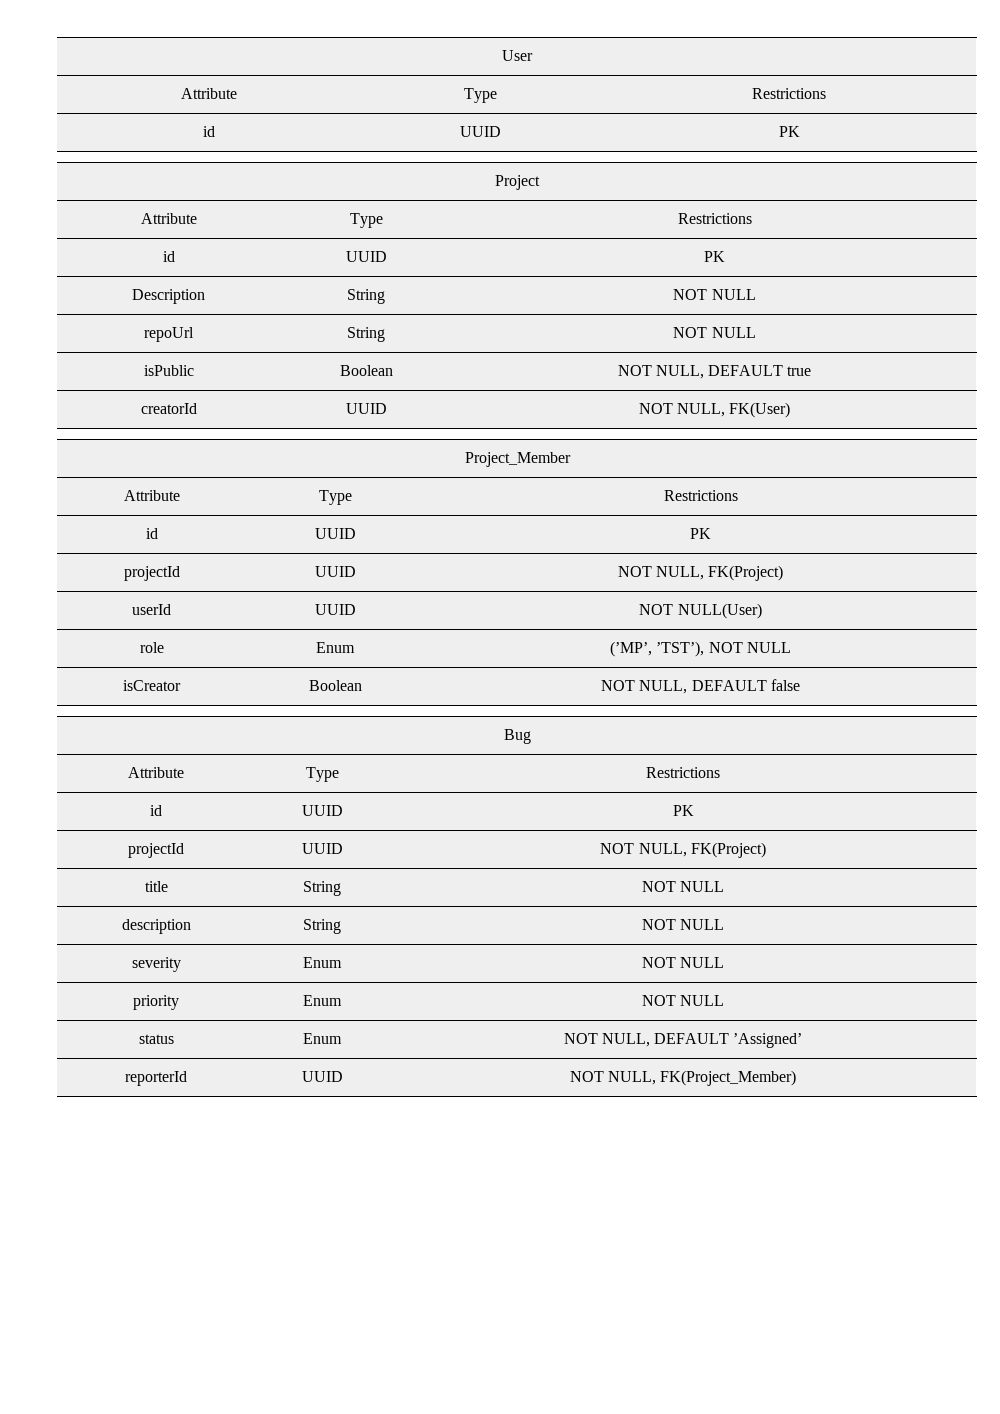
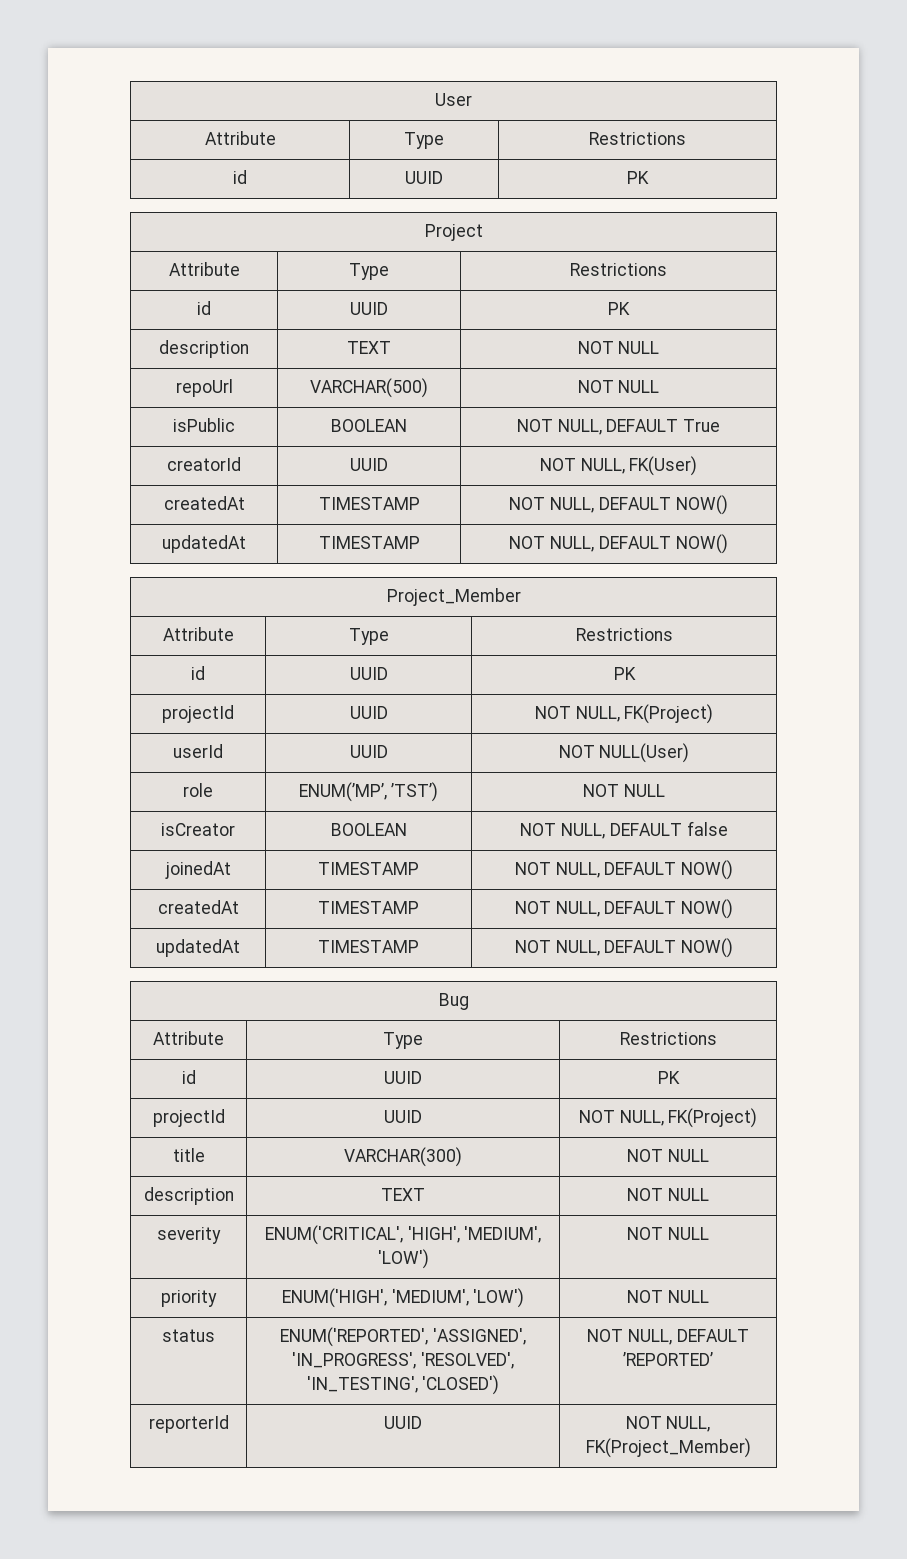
[132,289,205,304] [347,289,385,304] Description | String -> [159,340,249,358] [347,341,391,354] description | TEXT
[347,327,385,342] String -> [310,378,428,398] VARCHAR(500)
[339,365,393,376] [617,365,812,379] Boolean | NOT NULL, DEFAULT true -> [331,419,407,432] [516,419,721,435] BOOLEAN | NOT NULL, DEFAULT True
(791, 410) none -> [163,496,245,510] [318,497,420,510] [509,495,728,515] [162,535,246,553] [318,536,420,549] [509,534,728,554] // createdAt | TIMESTAMP | NOT NULL, DEFAULT NOW() // updatedAt | TIMESTAMP | NOT NULL, DEFAULT NOW()
[316,642,355,653] [610,641,705,657] Enum | (’MP’, ’TST’), -> [298,782,439,802] ENUM(’MP’, ’TST’) |
[308,680,362,691] Boolean -> [330,823,407,836] BOOLEAN
(800, 685) none -> [164,861,231,879] [318,862,419,875] [514,860,734,880] [157,900,239,914] [318,901,419,914] [514,899,734,919] [156,939,240,957] [318,940,419,953] [514,938,734,958] // joinedAt | TIMESTAMP | NOT NULL, DEFAULT NOW() // createdAt | TIMESTAMP | NOT NULL, DEFAULT NOW() // updatedAt | TIMESTAMP | NOT NULL, DEFAULT NOW()
[303,881,341,896] String -> [344,1147,462,1167] VARCHAR(300)
[303,919,341,934] String -> [381,1188,425,1201] TEXT
[303,957,342,968] Enum -> [264,1225,542,1245] [377,1249,429,1269] ENUM('CRITICAL', 'HIGH', 'MEDIUM', 'LOW')
[303,995,342,1006] Enum -> [281,1288,525,1308] ENUM('HIGH', 'MEDIUM', 'LOW')
[303,1033,342,1044] [563,1033,803,1048] Enum | NOT NULL, DEFAULT ’Assigned’ -> [280,1327,526,1347] [292,1352,514,1369] [306,1375,500,1395] [587,1329,749,1345] [623,1352,713,1366] ENUM('REPORTED', 'ASSIGNED', 'IN_PROGRESS', 'RESOLVED', 'IN_TESTING', 'CLOSED') | NOT NULL, DEFAULT ’REPORTED’

